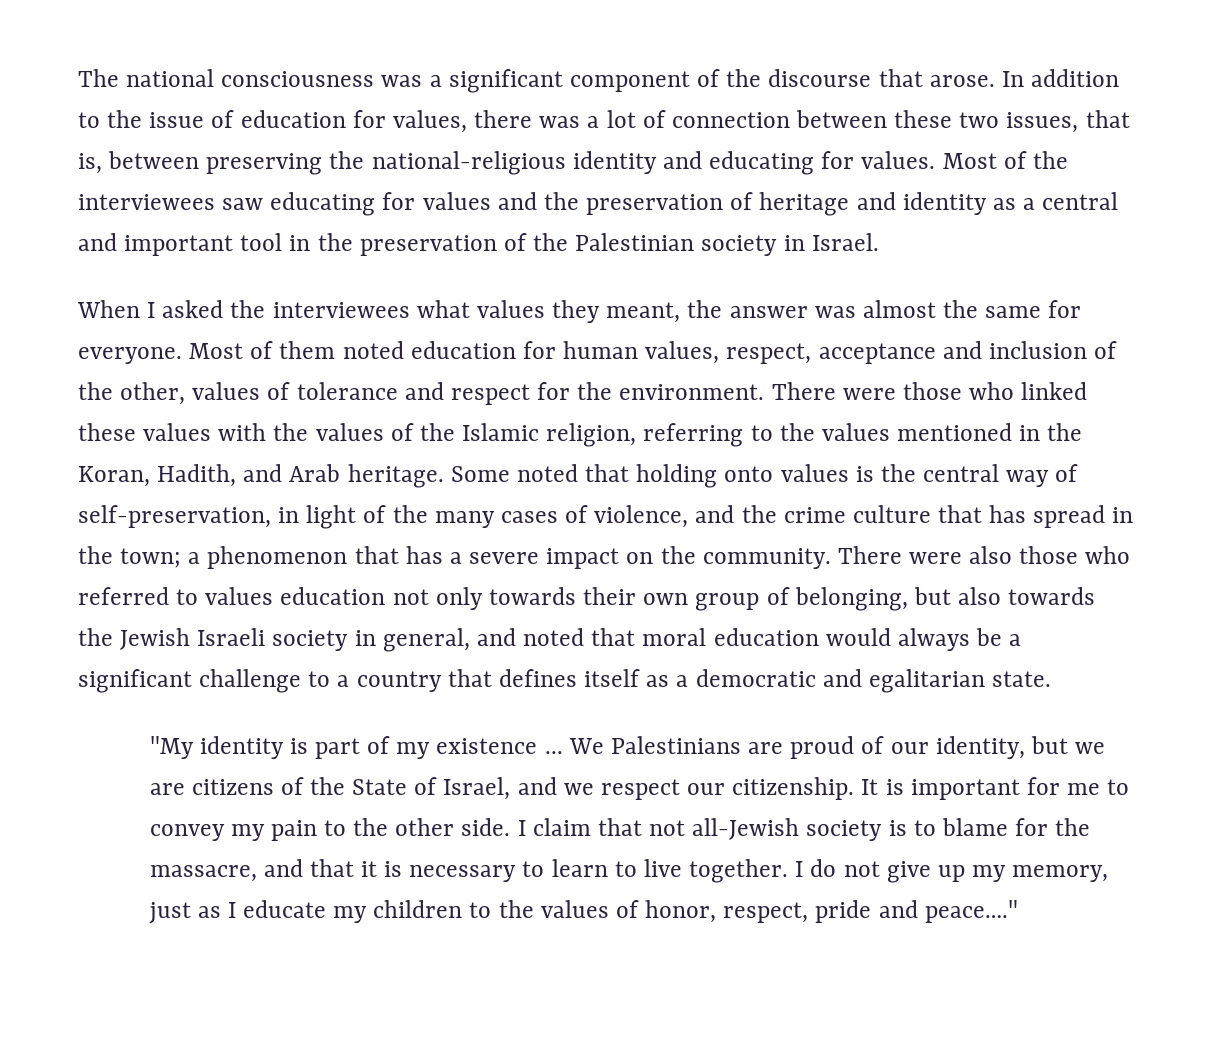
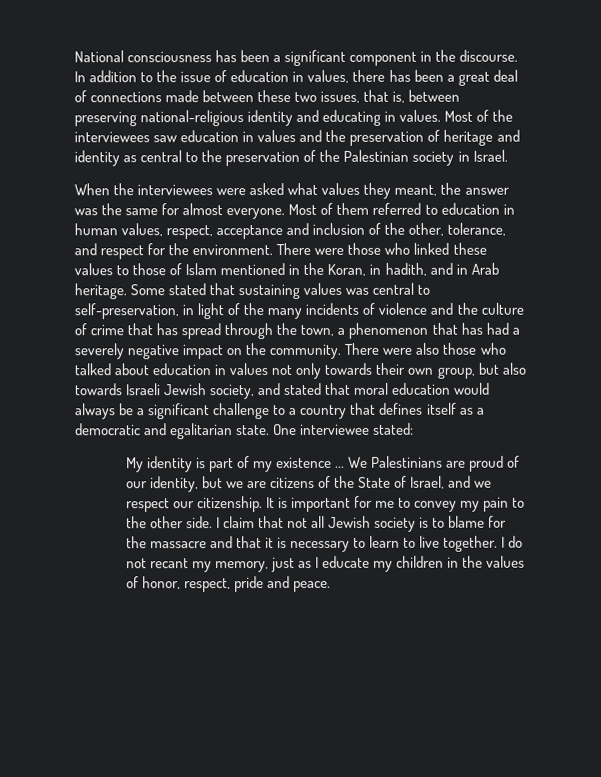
[78,69,995,93] The national consciousness was a significant component of the discourse that arose. -> [74,49,519,67] National consciousness has been a significant component in the discourse.
[352,110,386,128] for -> [292,70,305,83] in
[539,110,790,128] was a lot of connection -> [388,69,518,86] [74,90,200,103] has been a great deal of connections made
[329,151,365,169] the -> (137, 119) none
[821,151,855,169] for -> [384,110,397,122] in
[270,192,416,216] educating for -> [180,130,255,143] education in
[1023,192,1119,210] [78,233,311,256] a central and important tool in -> [140,150,199,163] central to
[147,300,410,318] I asked the interviewees -> [113,183,285,196] the interviewees were asked
[862,300,936,318] almost -> (98, 212) none
(1082, 309) none -> [182,203,224,216] almost
[342,341,556,359] noted education for -> [372,202,515,215] referred to education in
[192,382,398,400] values of tolerance -> [447,222,507,236] tolerance,
[218,423,1083,447] [78,464,1079,488] with the values of the Islamic religion, referring to the values mentioned in the Koran, Hadith, and Arab heritage. Some noted that holding onto values is the central way of -> [116,262,499,276] [74,282,431,300] to those of Islam mentioned in the Koran, in hadith, and in Arab heritage. Some stated that sustaining values was central to
[500,505,1134,528] [78,546,540,569] cases of violence, and the crime culture that has spread in the town; a phenomenon that has a severe -> [305,302,524,315] [74,322,520,340] [74,343,180,360] incidents of violence and the culture of crime that has spread through the town, a phenomenon that has had a severely negative
[78,587,386,605] referred to values education -> [74,363,269,376] talked about education in values
[695,587,1096,611] [78,628,585,652] group of belonging, but also towards the Jewish Israeli society in general, and noted -> [436,362,526,379] [74,382,323,400] group, but also towards Israeli Jewish society, and stated
[149,736,194,759] // "My -> [273,422,415,436] [125,457,144,473] One interviewee stated: // My
[692,818,800,840] all-Jewish -> [310,515,372,528] all Jewish
[149,865,257,882] massacre, -> [149,541,207,549] massacre
[886,861,965,883] give up -> [149,558,189,569] recant
[469,902,492,918] to -> [447,556,460,568] in
[924,900,1018,923] peace…." -> [292,580,331,593] peace.

